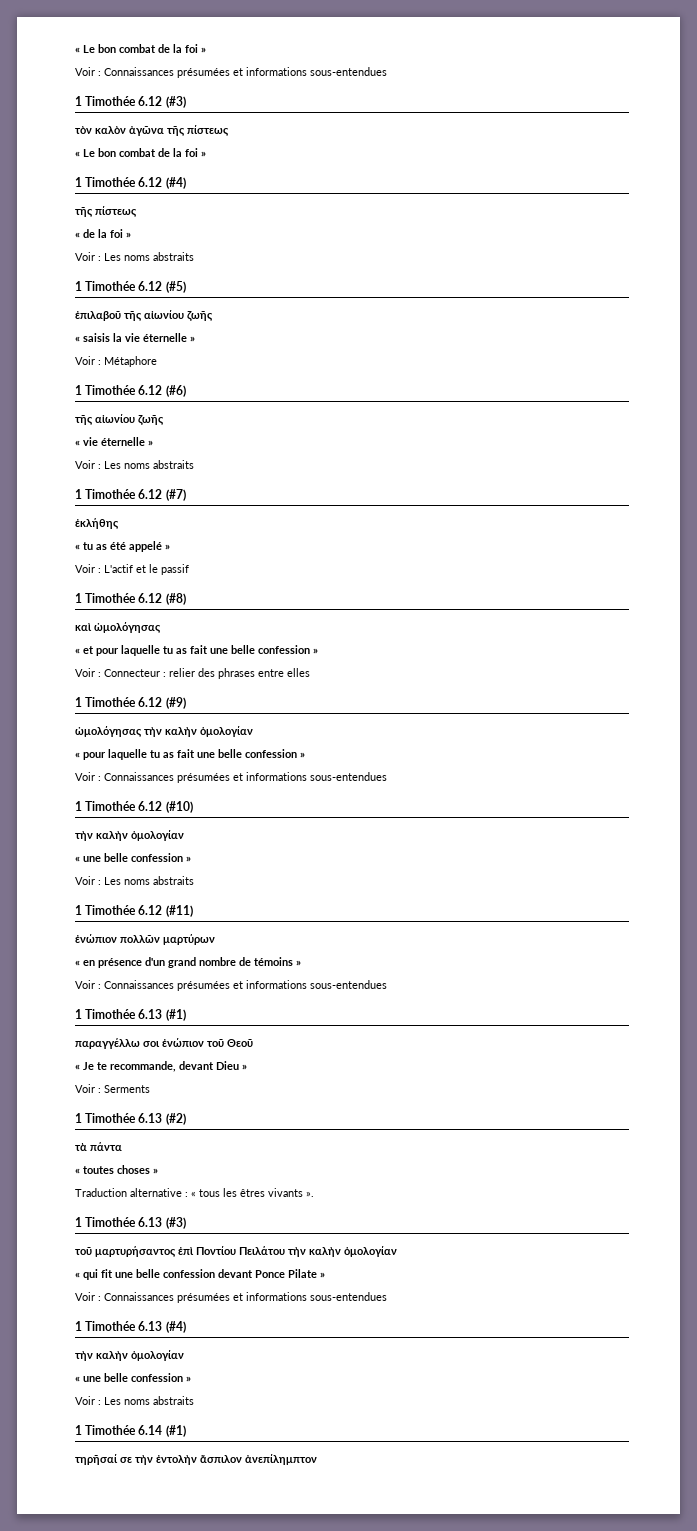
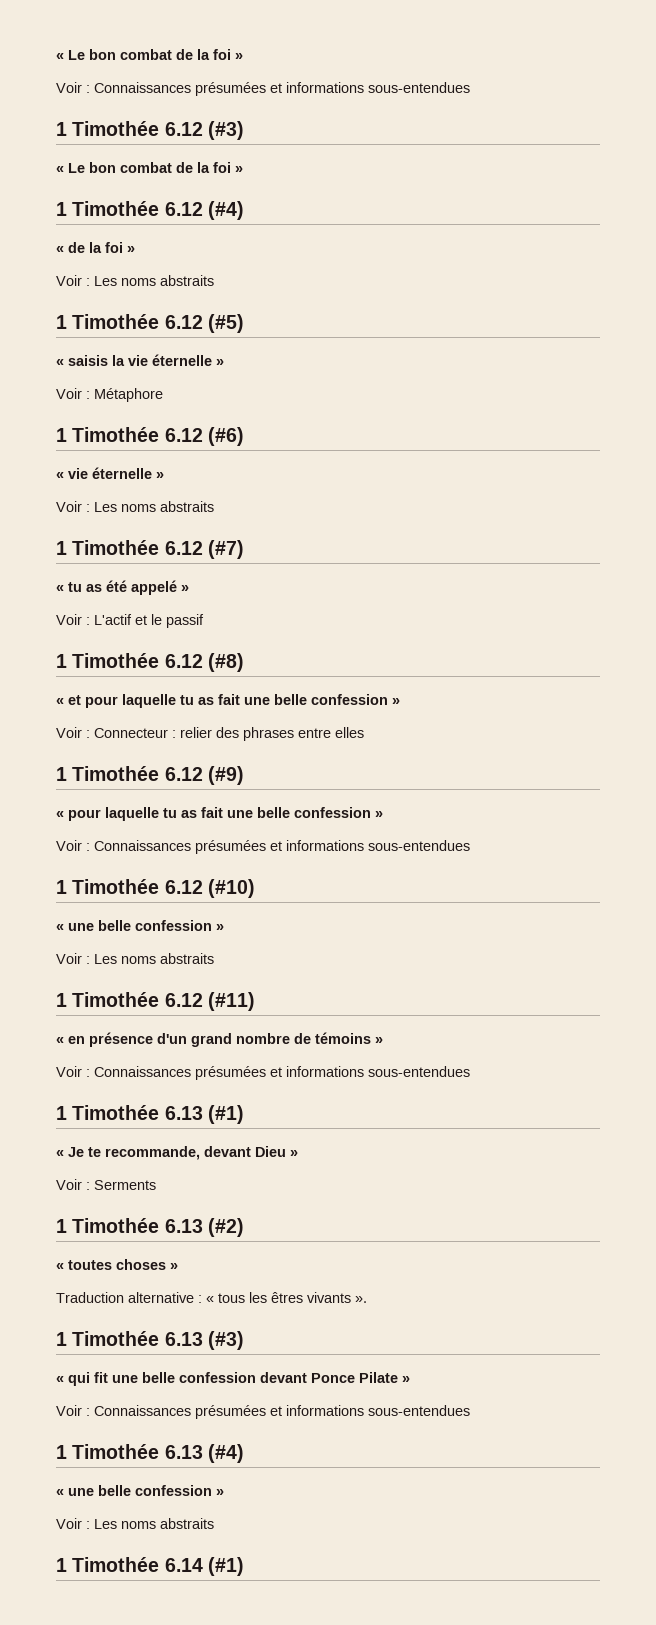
[75,125,229,136] // τὸν καλὸν ἀγῶνα τῆς πίστεως -> (244, 130) none
[75,206,137,217] // τῆς πίστεως -> (244, 210) none
[75,310,213,322] // ἐπιλαβοῦ τῆς αἰωνίου ζωῆς -> (244, 323) none
[75,414,164,426] // τῆς αἰωνίου ζωῆς -> (244, 436) none
[75,518,119,529] // ἐκλήθης -> (244, 549) none
[75,622,161,633] // καὶ ὡμολόγησας -> (244, 662) none
[75,726,253,737] // ὡμολόγησας τὴν καλὴν ὁμολογίαν -> (244, 775) none
[75,830,184,841] // τὴν καλὴν ὁμολογίαν -> (255, 888) none
[75,934,215,945] // ἐνώπιον πολλῶν μαρτύρων -> (255, 1001) none
[75,1038,253,1049] // παραγγέλλω σοι ἐνώπιον τοῦ Θεοῦ -> (244, 1114) none
[75,1142,122,1151] // τὰ πάντα -> (244, 1227) none
[75,1246,397,1257] // τοῦ μαρτυρήσαντος ἐπὶ Ποντίου Πειλάτου τὴν καλὴν ὁμολογίαν -> (244, 1340) none
[75,1350,184,1361] // τὴν καλὴν ὁμολογίαν -> (244, 1453) none
[75,1454,317,1465] // τηρῆσαί σε τὴν ἐντολὴν ἄσπιλον ἀνεπίλημπτον -> (244, 1566) none

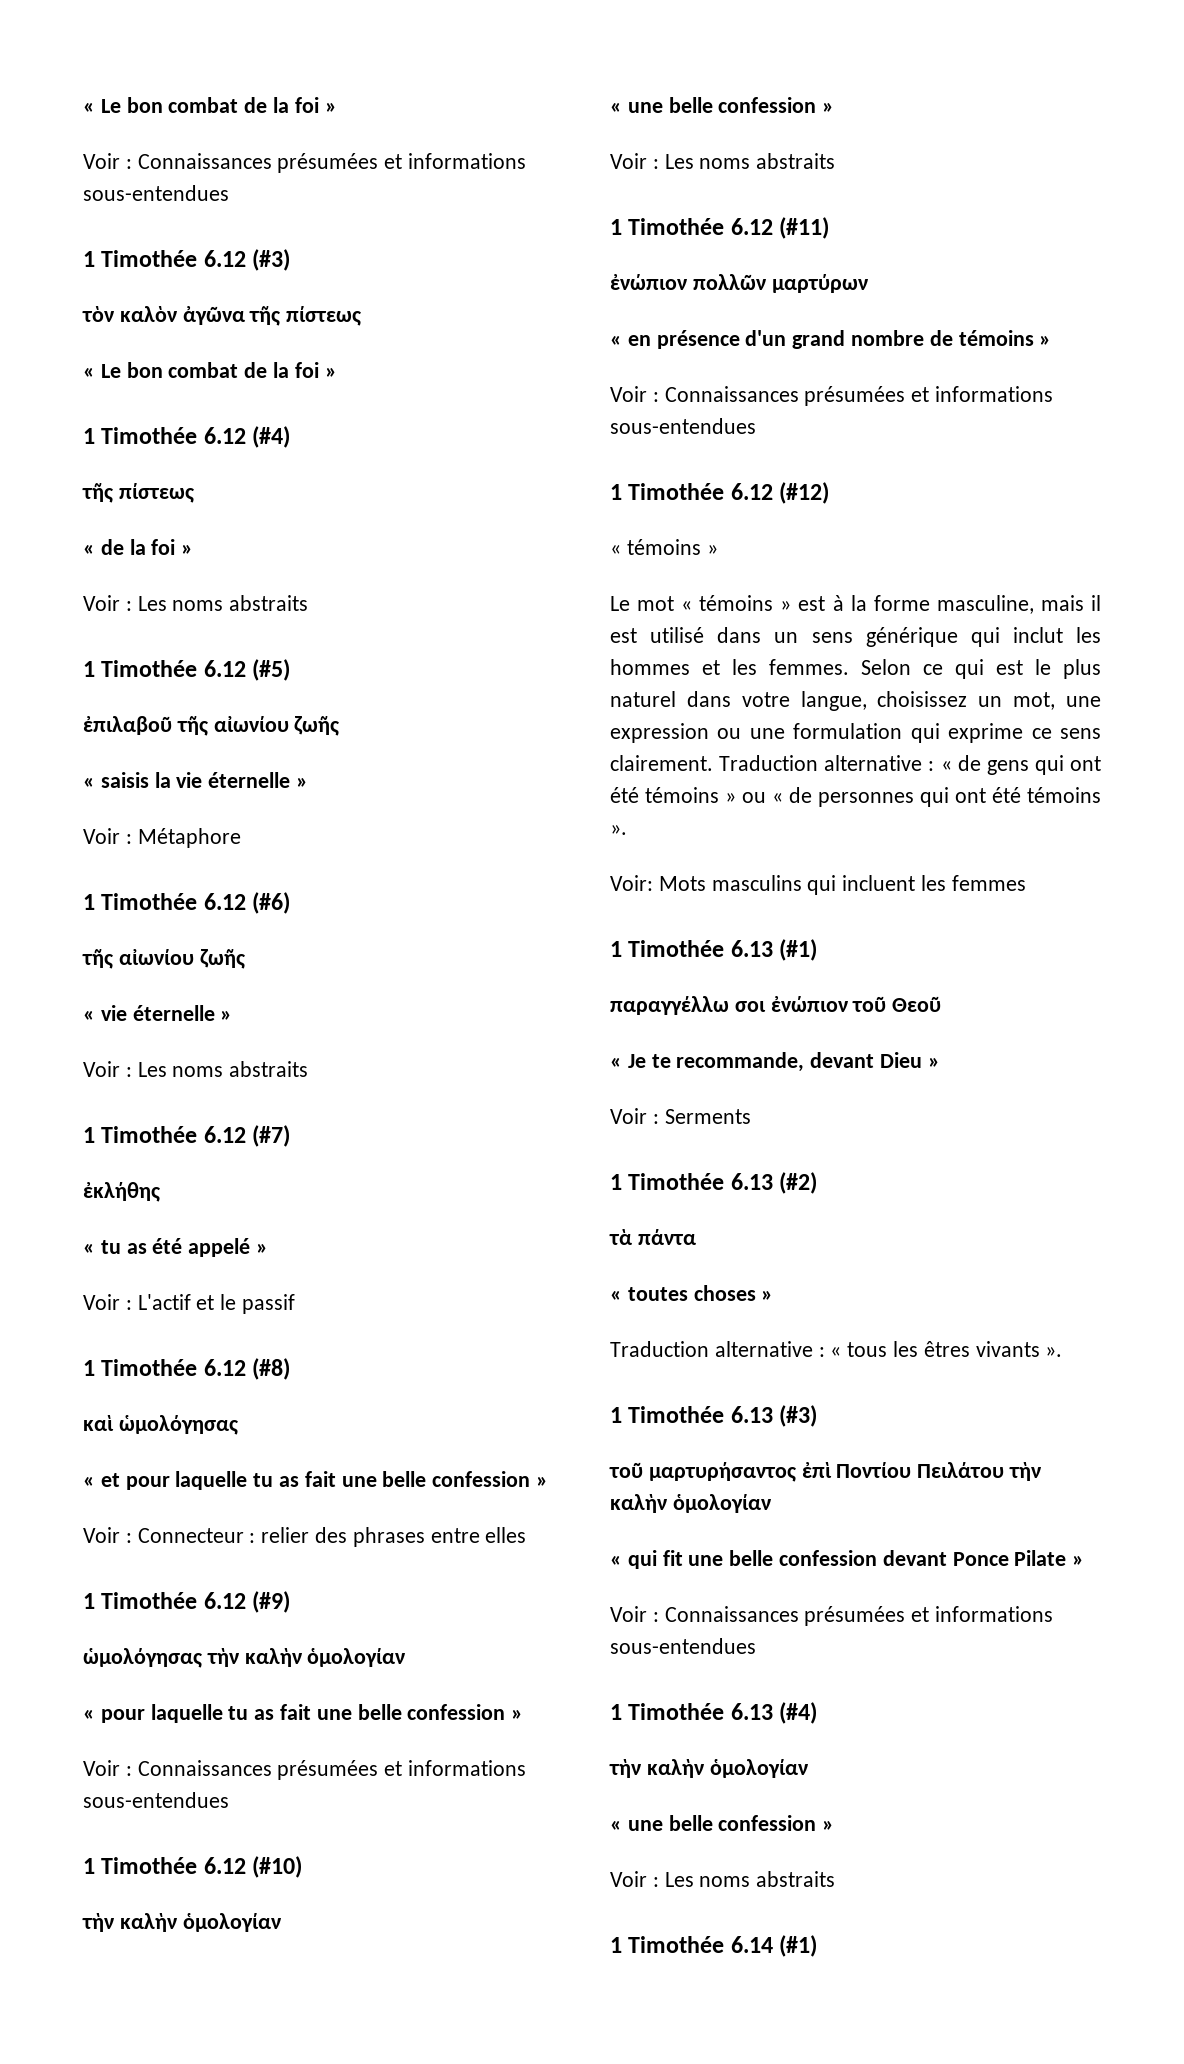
(244, 130) none -> [82,306,362,326] // τὸν καλὸν ἀγῶνα τῆς πίστεως
(244, 210) none -> [82,483,194,503] // τῆς πίστεως
(244, 323) none -> [83,716,340,736] // ἐπιλαβοῦ τῆς αἰωνίου ζωῆς
(244, 436) none -> [82,949,245,969] // τῆς αἰωνίου ζωῆς
(244, 549) none -> [83,1182,160,1202] // ἐκλήθης
(244, 662) none -> [83,1415,238,1435] // καὶ ὡμολόγησας
(244, 775) none -> [83,1648,407,1668] // ὡμολόγησας τὴν καλὴν ὁμολογίαν
(255, 888) none -> [82,1913,282,1932] // τὴν καλὴν ὁμολογίαν
(255, 1001) none -> [610,274,869,293] // ἐνώπιον πολλῶν μαρτύρων
(470, 1071) none -> [610,482,830,504] [610,539,718,555] [610,595,1101,614] [610,627,1101,647] [610,659,1101,679] [610,691,1101,711] [610,723,1101,743] [610,755,1101,775] [610,787,1101,807] [610,825,627,835] [610,875,1026,895] // 1 Timothée 6.12 (#12) // « témoins » // Le mot « témoins » est à la forme masculine, mais il est utilisé dans un sens générique qui inclut les hommes et les femmes. Selon ce qui est le plus naturel dans votre langue, choisissez un mot, une expression ou une formulation qui exprime ce sens clairement. Traduction alternative : « de gens qui ont été témoins » ou « de personnes qui ont été témoins ». // Voir: Mots masculins qui incluent les femmes
(244, 1114) none -> [610,996,942,1015] // παραγγέλλω σοι ἐνώπιον τοῦ Θεοῦ
(244, 1227) none -> [609,1229,696,1245] // τὰ πάντα
(244, 1340) none -> [609,1462,1043,1482] [610,1494,772,1513] // τοῦ μαρτυρήσαντος ἐπὶ Ποντίου Πειλάτου τὴν καλὴν ὁμολογίαν
(244, 1453) none -> [609,1759,809,1778] // τὴν καλὴν ὁμολογίαν

